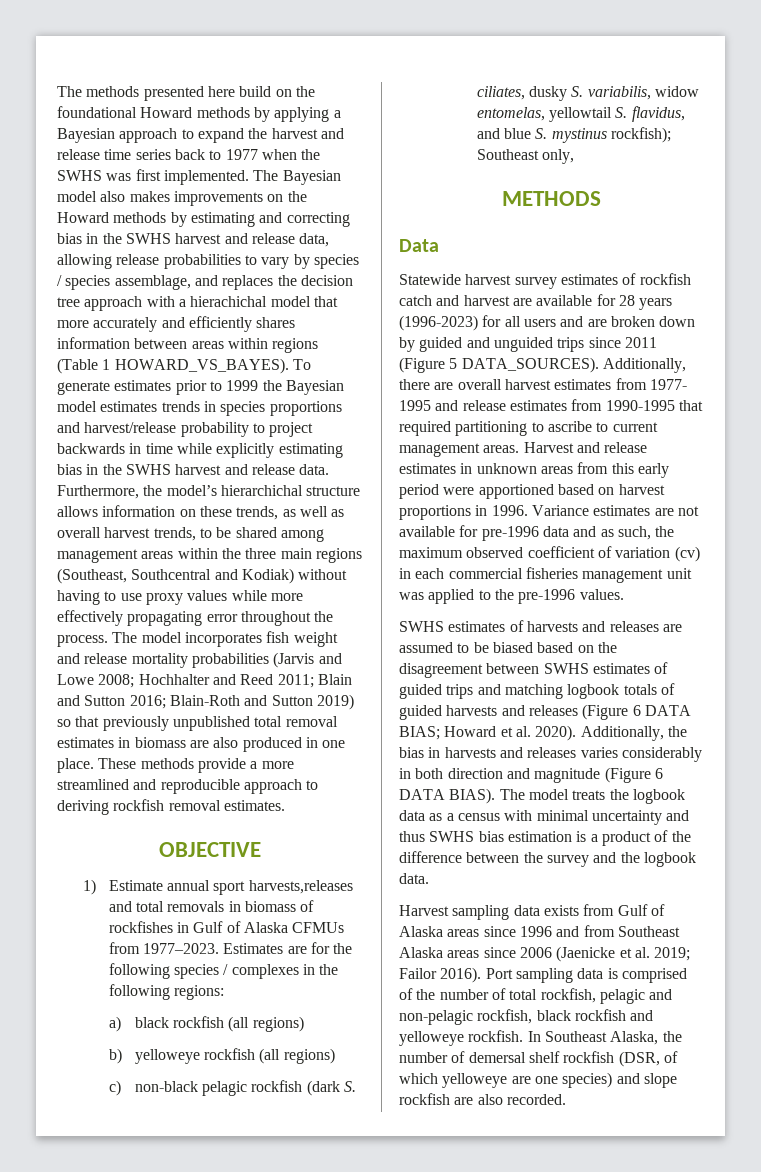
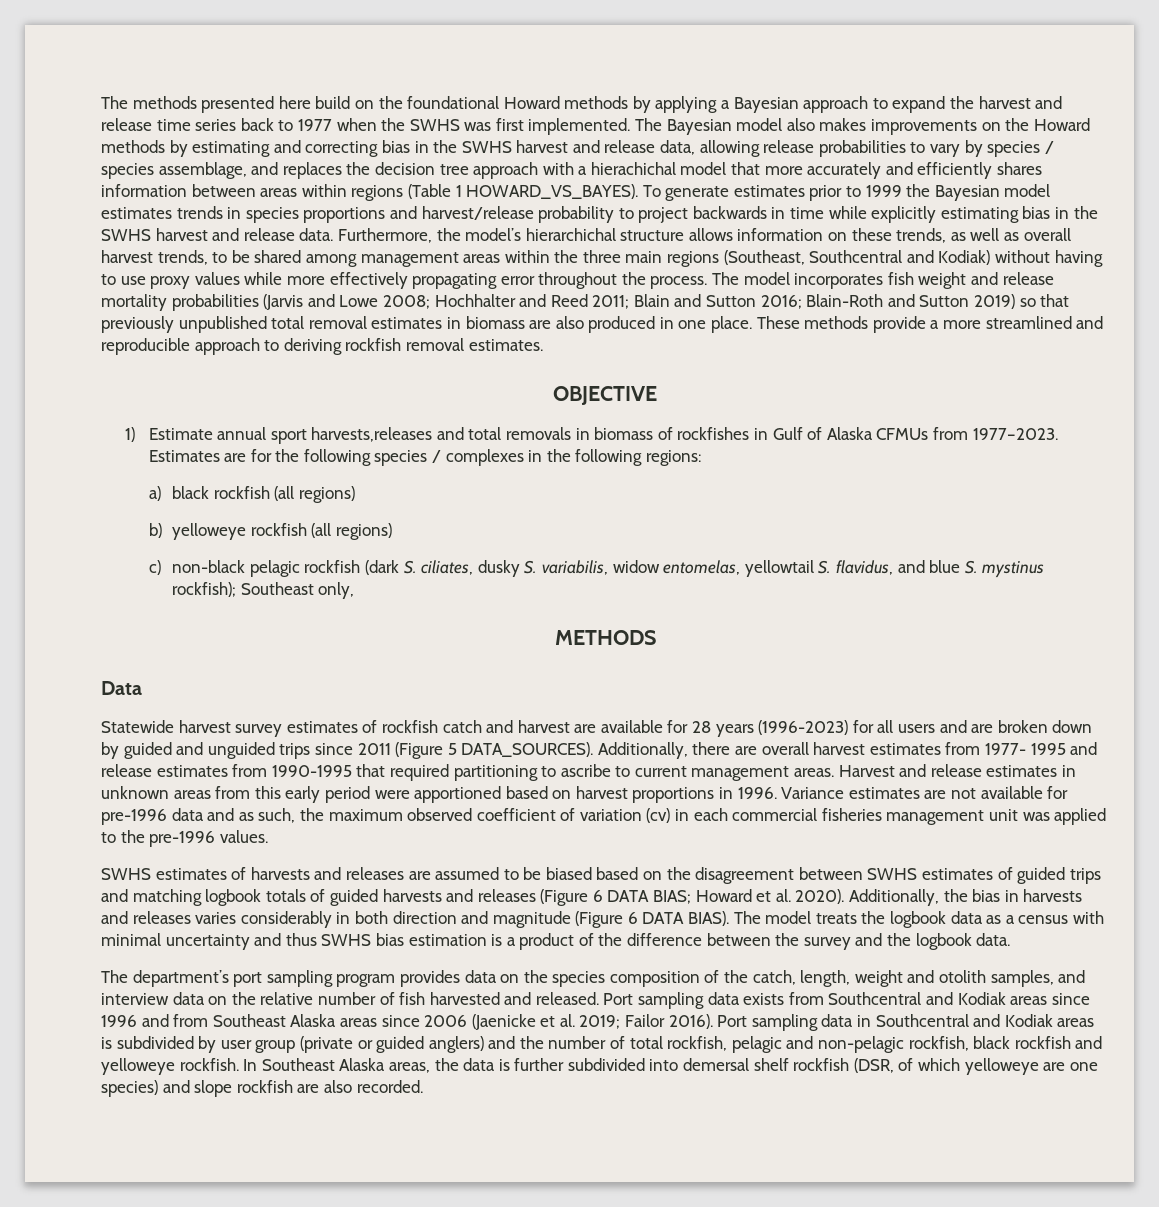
[399,905,449,916] Harvest -> [101,970,1086,987] [101,992,634,1005] The department’s port sampling program provides data on the species composition of the catch, length, weight and otolith samples, and interview data on the relative number of fish harvested and released. Port
[617,904,665,916] [399,926,443,937] Gulf of Alaska -> [828,992,1006,1005] Southcentral and Kodiak
[607,968,687,983] [399,988,413,1000] is comprised of -> [857,1014,1095,1027] [101,1036,516,1053] in Southcentral and Kodiak areas is subdivided by user group (private or guided anglers) and
[610,1031,682,1045] [399,1051,466,1063] Alaska, the number of -> [339,1058,679,1073] Alaska areas, the data is further subdivided into

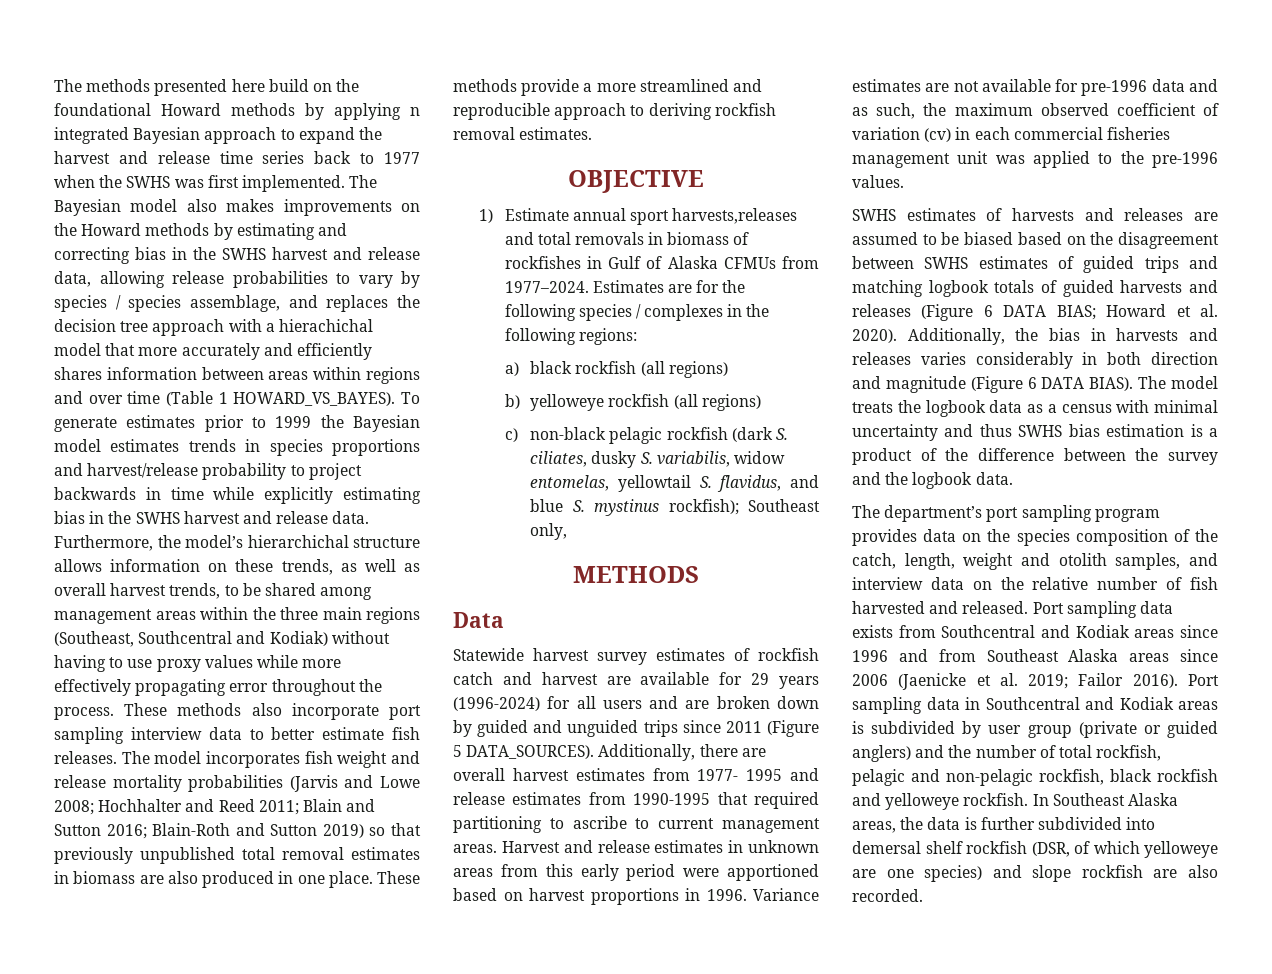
[721,100,731,109] a -> [410,107,420,116] [54,127,129,144] n integrated
(404, 193) none -> [54,391,161,404] and over time
(708, 282) none -> [124,703,421,720] [54,727,420,744] [54,751,117,764] These methods also incorporate port sampling interview data to better estimate fish releases.
[972,428,1058,440] 1977–2023. -> [504,281,589,293] 1977–2024.
[692,720,849,737] 28 years (1996-2023) -> [751,673,819,689] [453,697,540,711] 29 years (1996-2024)

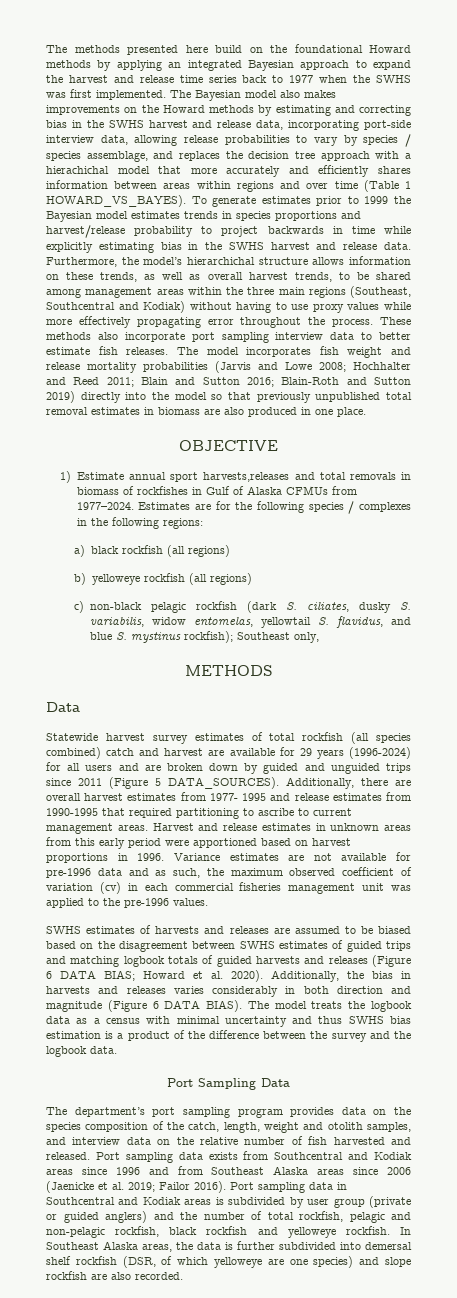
[410,107,420,116] n -> [168,62,182,68] an
(91, 279) none -> [288,120,411,131] [46,135,128,145] incorporating port-side interview data,
(364, 831) none -> [80,392,207,403] directly into the model
[377,871,420,884] [453,79,762,96] [453,103,776,120] [453,127,593,140] These methods provide a more streamlined and reproducible approach to deriving rockfish removal estimates. -> (366, 412) none
[758,648,819,661] rockfish -> [269,732,411,744] [46,747,101,759] total rockfish (all species combined)
(1013, 478) none -> [167,1078,290,1090] // Port Sampling Data

